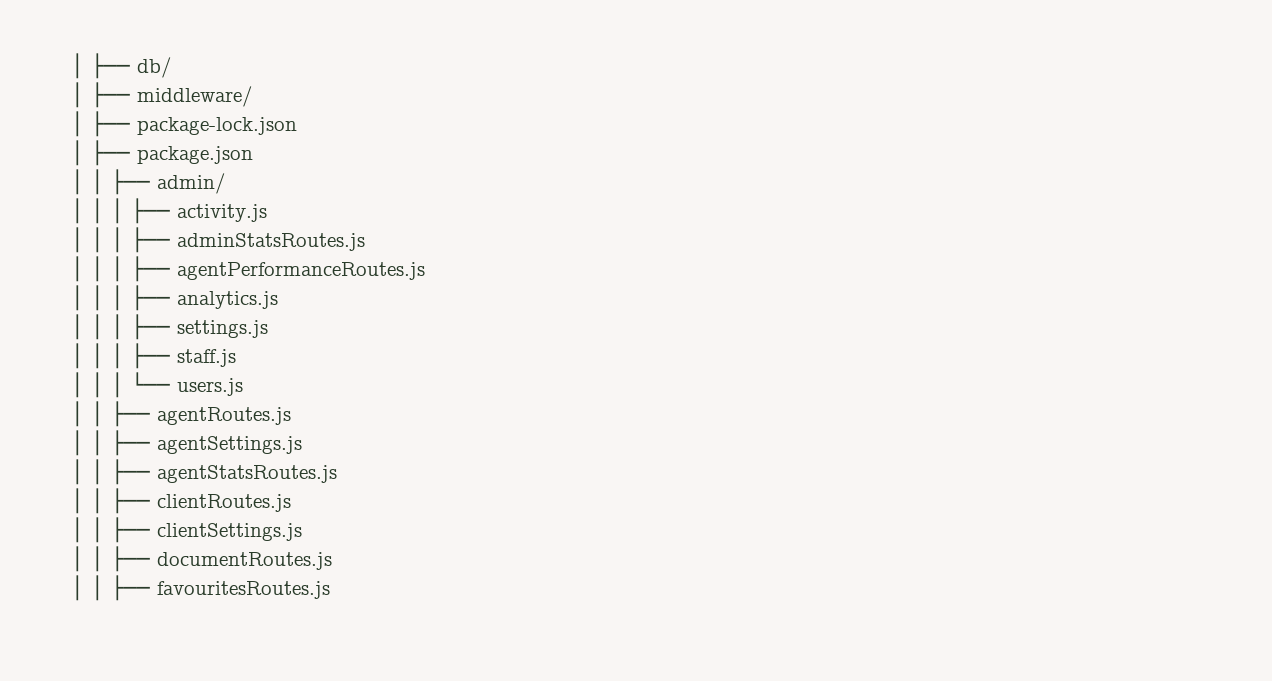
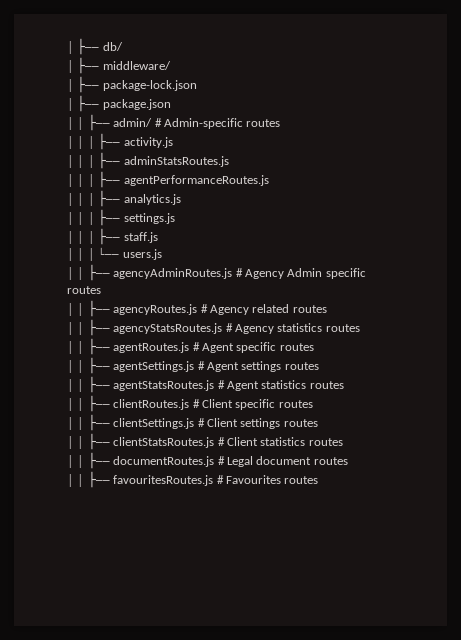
(226, 183) none -> [154,118,281,129] # Admin-specific routes
(243, 387) none -> [67,264,366,281] [67,286,101,294] [67,300,327,317] [67,319,360,336] // │ │ ├── agencyAdminRoutes.js # Agency Admin specific routes // │ │ ├── agencyRoutes.js # Agency related routes // │ │ ├── agencyStatsRoutes.js # Agency statistics routes
(291, 416) none -> [192,342,314,353] # Agent specific routes
(302, 445) none -> [197,361,319,372] # Agent settings routes
(337, 474) none -> [217,380,344,391] # Agent statistics routes
(291, 503) none -> [192,399,313,410] # Client specific routes
(302, 532) none -> [197,418,318,429] [67,433,343,450] # Client settings routes // │ │ ├── clientStatsRoutes.js # Client statistics routes
(332, 561) none -> [217,456,348,467] # Legal document routes
(330, 590) none -> [216,475,319,484] # Favourites routes

